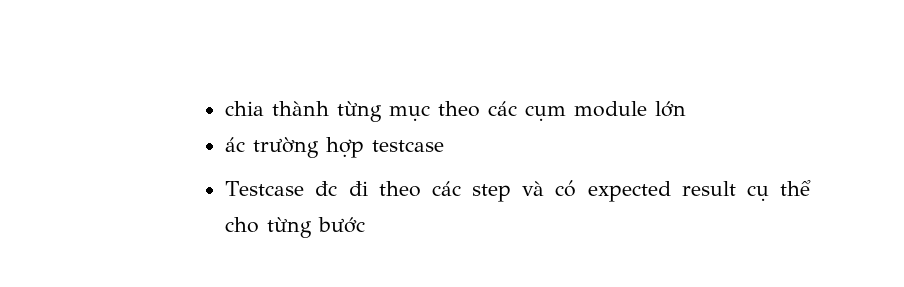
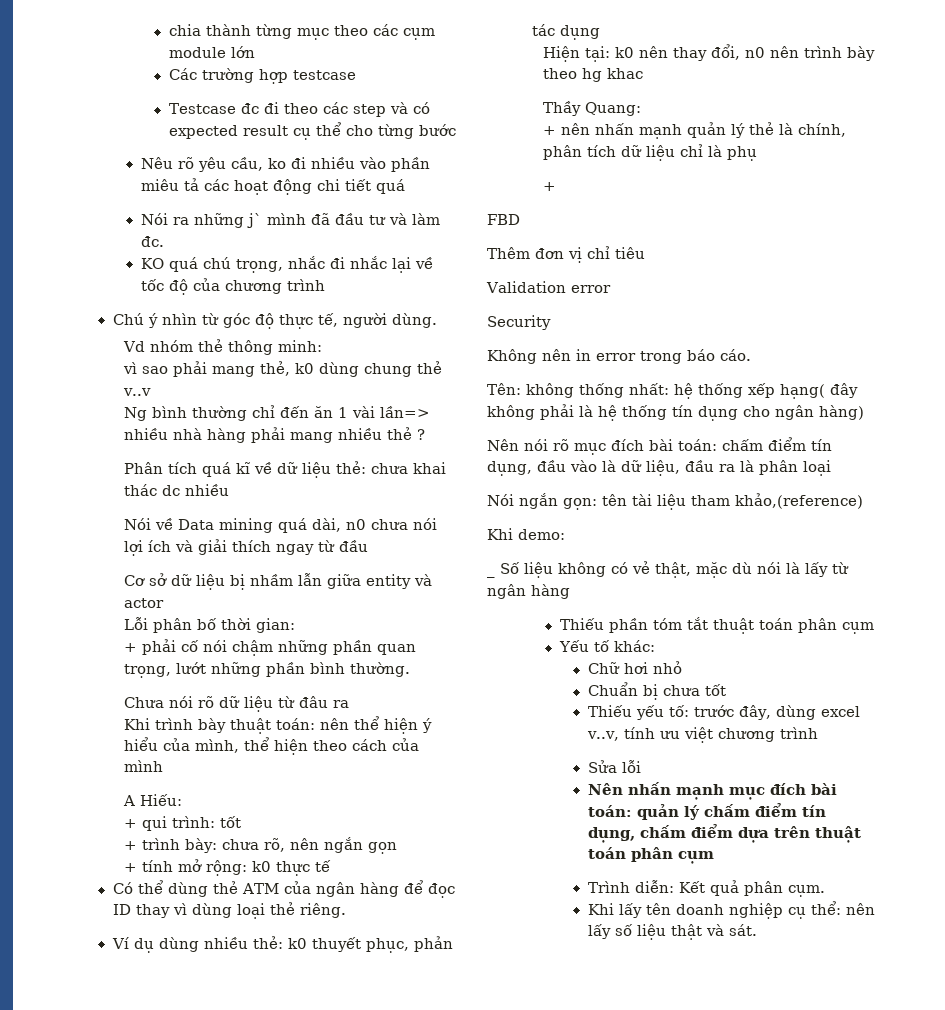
[225,137,246,152] ác -> [168,68,197,80] Các
(366, 225) none -> [140,157,430,172] [140,178,405,195] [140,213,440,228] [140,236,164,247] [140,256,433,273] [140,278,325,295] [112,313,437,329] [123,339,323,355] [123,361,443,377] [123,388,152,396] [124,405,431,421] [124,427,426,443] [124,461,447,478] [124,484,230,496] [124,518,438,533] [124,539,369,556] [124,573,433,590] [124,598,165,608] [124,617,296,633] [124,639,417,656] [124,662,411,678] [124,696,350,712] [124,716,433,734] [124,737,420,755] [124,760,164,772] [123,794,183,806] [124,816,242,831] [124,837,398,854] [124,859,332,876] [112,880,455,898] [112,902,346,919] [111,936,453,953] [531,24,600,40] [543,44,876,62] [543,68,644,82] [543,101,642,116] [543,122,847,139] [543,144,758,161] [543,182,557,191] [487,214,520,225] [487,246,645,263] [486,281,611,293] [487,315,551,330] [487,349,751,364] [487,383,858,399] [487,404,864,421] [487,437,832,455] [487,460,831,476] [487,493,863,510] [487,528,565,540] [487,574,495,578] [500,561,849,578] [487,584,570,599] [559,617,874,634] [558,640,655,652] [587,661,682,674] [587,682,726,700] [587,705,860,720] [586,727,818,743] [587,760,641,773] [587,782,837,800] [587,803,826,820] [587,824,861,843] [587,847,714,864] [587,880,825,897] [587,901,875,919] [587,924,757,940] // Nêu rõ yêu cầu, ko đi nhiều vào phần miêu tả các hoạt động chi tiết quá // Nói ra những j` mình đã đầu tư và làm đc. // KO quá chú trọng, nhắc đi nhắc lại về tốc độ của chương trình // Chú ý nhìn từ góc độ thực tế, người dùng. // Vd nhóm thẻ thông minh: // vì sao phải mang thẻ, k0 dùng chung thẻ v..v // Ng bình thường chỉ đến ăn 1 vài lần=> nhiều nhà hàng phải mang nhiều thẻ ? // Phân tích quá kĩ về dữ liệu thẻ: chưa khai thác dc nhiều // Nói về Data mining quá dài, n0 chưa nói lợi ích và giải thích ngay từ đầu // Cơ sở dữ liệu bị nhầm lẫn giữa entity và actor // Lỗi phân bố thời gian: // + phải cố nói chậm những phần quan trọng, lướt những phần bình thường. // Chưa nói rõ dữ liệu từ đâu ra // Khi trình bày thuật toán: nên thể hiện ý hiểu của mình, thể hiện theo cách của mình // A Hiếu: // + qui trình: tốt // + trình bày: chưa rõ, nên ngắn gọn // + tính mở rộng: k0 thực tế // Có thể dùng thẻ ATM của ngân hàng để đọc ID thay vì dùng loại thẻ riêng. // Ví dụ dùng nhiều thẻ: k0 thuyết phục, phản tác dụng // Hiện tại: k0 nên thay đổi, n0 nên trình bày theo hg khac // Thầy Quang: // + nên nhấn mạnh quản lý thẻ là chính, phân tích dữ liệu chỉ là phụ // + // FBD // Thêm đơn vị chỉ tiêu // Validation error // Security // Không nên in error trong báo cáo. // Tên: không thống nhất: hệ thống xếp hạng( đây không phải là hệ thống tín dụng cho ngân hàng) // Nên nói rõ mục đích bài toán: chấm điểm tín dụng, đầu vào là dữ liệu, đầu ra là phân loại // Nói ngắn gọn: tên tài liệu tham khảo,(reference) // Khi demo: // _ Số liệu không có vẻ thật, mặc dù nói là lấy từ ngân hàng // Thiếu phần tóm tắt thuật toán phân cụm // Yếu tố khác: // Chữ hơi nhỏ // Chuẩn bị chưa tốt // Thiếu yếu tố: trước đây, dùng excel v..v, tính ưu việt chương trình // Sửa lỗi // Nên nhấn mạnh mục đích bài toán: quản lý chấm điểm tín dụng, chấm điểm dựa trên thuật toán phân cụm // Trình diễn: Kết quả phân cụm. // Khi lấy tên doanh nghiệp cụ thể: nên lấy số liệu thật và sát.

